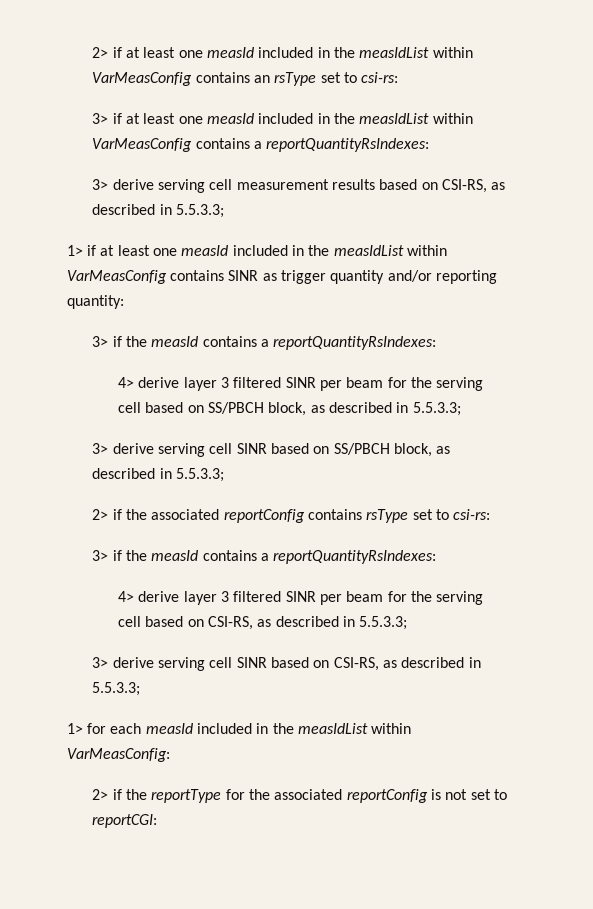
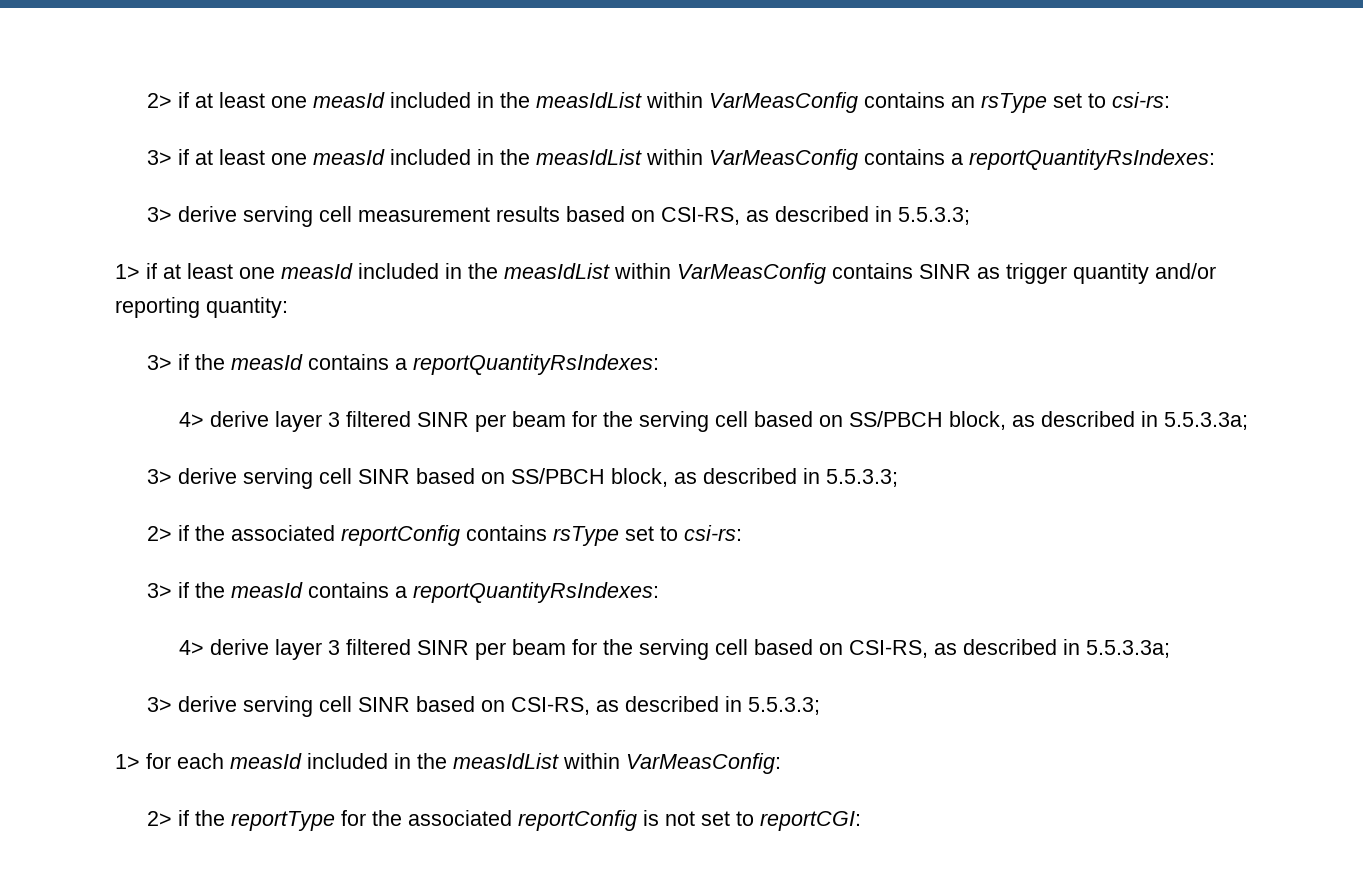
[412,402,461,416] 5.5.3.3; -> [1163,412,1248,430] 5.5.3.3a;
[359,616,408,630] 5.5.3.3; -> [1085,640,1170,658] 5.5.3.3a;

